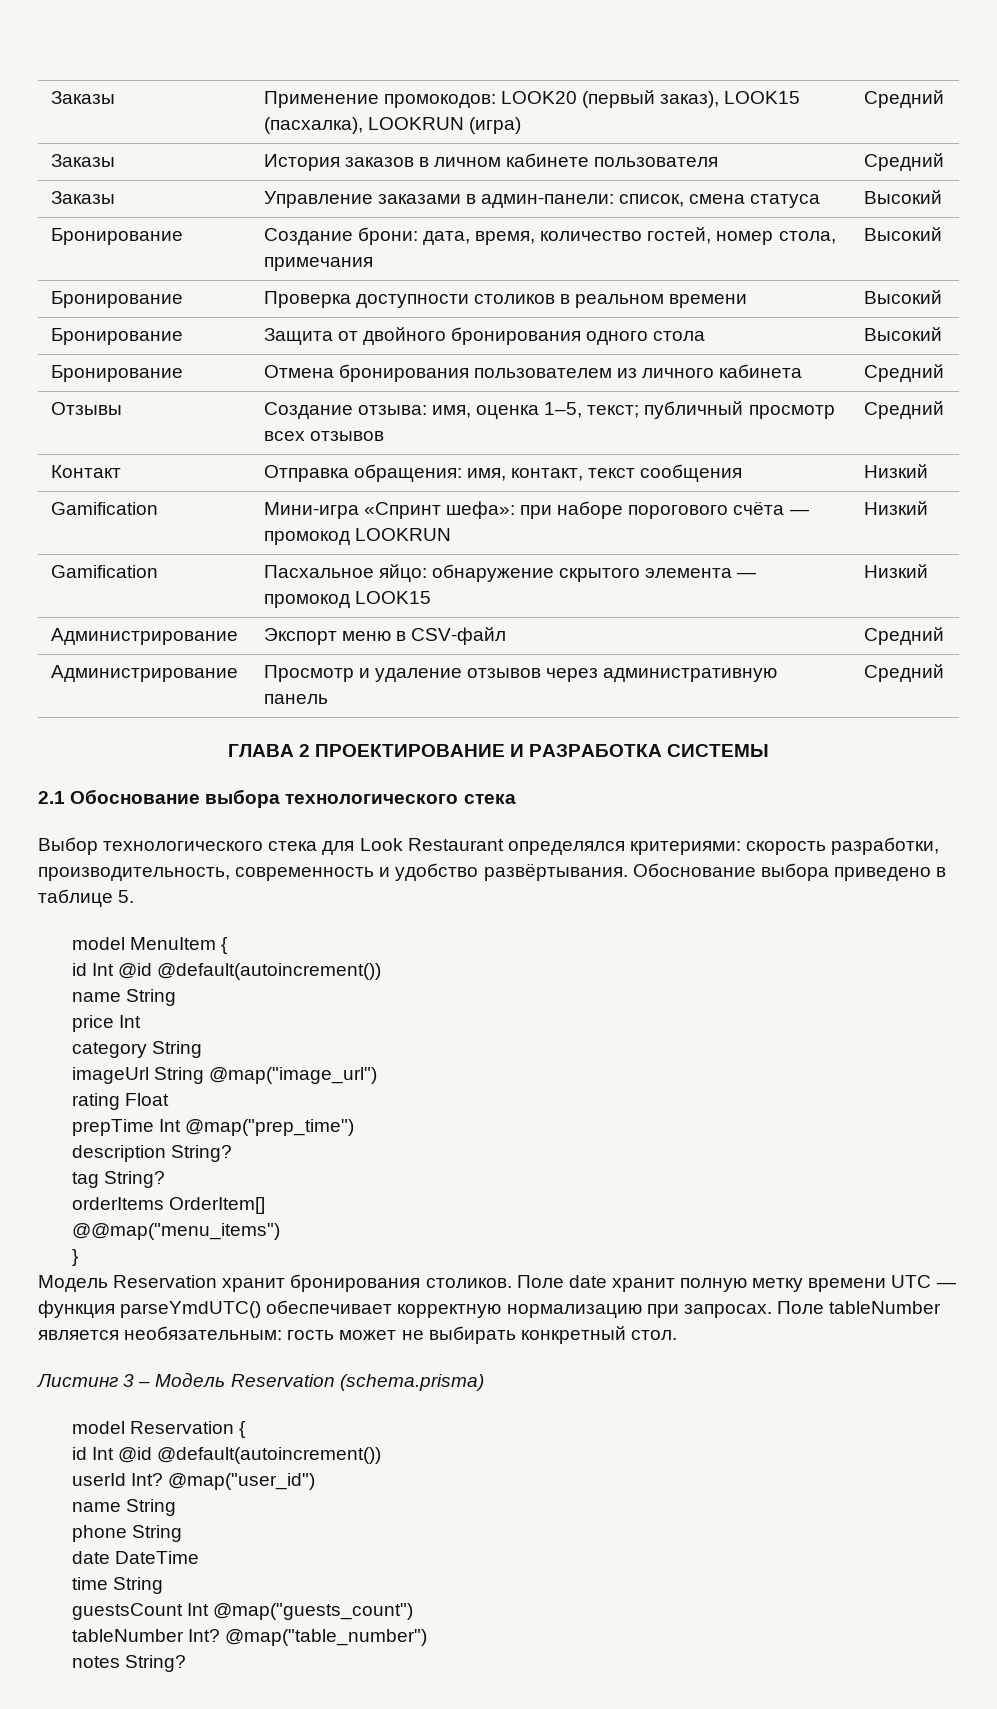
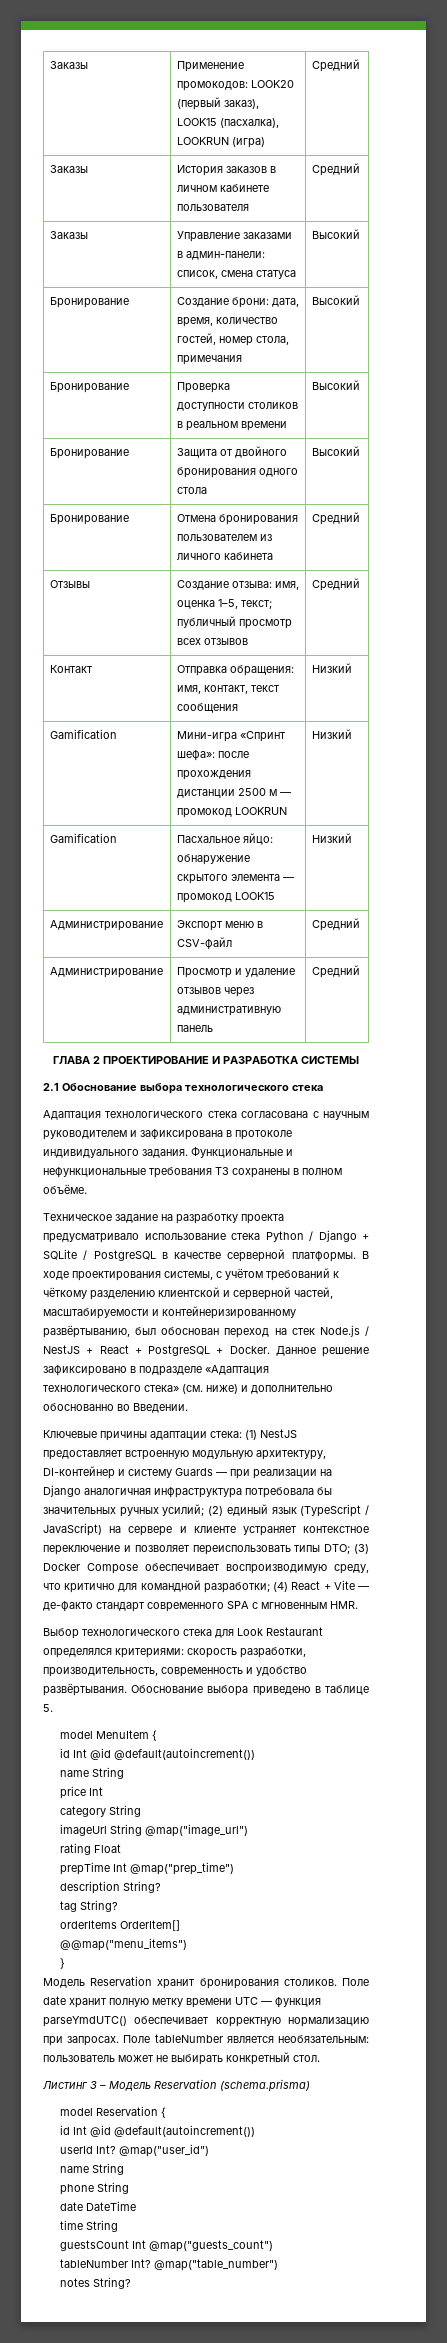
[520,501,785,519] при наборе порогового счёта -> [217,751,249,758] [176,770,251,780] [176,788,277,798] после прохождения дистанции 2500 м
(516, 799) none -> [43,1110,369,1120] [43,1129,292,1140] [43,1147,293,1158] [43,1167,342,1178] [43,1184,87,1194] [43,1213,284,1224] [43,1230,369,1243] [43,1249,369,1262] [43,1268,339,1281] [43,1287,333,1300] [43,1306,296,1319] [43,1325,369,1338] [43,1345,369,1357] [43,1365,269,1376] [43,1384,333,1394] [43,1403,188,1413] [43,1429,297,1441] [43,1450,326,1460] [43,1466,332,1479] [43,1485,332,1498] [43,1504,369,1517] [43,1523,369,1536] [43,1544,369,1555] [43,1563,369,1574] [43,1580,370,1593] [43,1601,358,1612] // Адаптация технологического стека согласована с научным руководителем и зафиксирована в протоколе индивидуального задания. Функциональные и нефункциональные требования ТЗ сохранены в полном объёме. // Техническое задание на разработку проекта предусматривало использование стека Python / Django + SQLite / PostgreSQL в качестве серверной платформы. В ходе проектирования системы, с учётом требований к чёткому разделению клиентской и серверной частей, масштабируемости и контейнеризированному развёртыванию, был обоснован переход на стек Node.js / NestJS + React + PostgreSQL + Docker. Данное решение зафиксировано в подразделе «Адаптация технологического стека» (см. ниже) и дополнительно обоснованно во Введении. // Ключевые причины адаптации стека: (1) NestJS предоставляет встроенную модульную архитектуру, DI-контейнер и систему Guards — при реализации на Django аналогичная инфраструктура потребовала бы значительных ручных усилий; (2) единый язык (TypeScript / JavaScript) на сервере и клиенте устраняет контекстное переключение и позволяет переиспользовать типы DTO; (3) Docker Compose обеспечивает воспроизводимую среду, что критично для командной разработки; (4) React + Vite — де-факто стандарт современного SPA с мгновенным HMR.
[287,1330,335,1340] гость -> [43,2055,115,2062] пользователь

